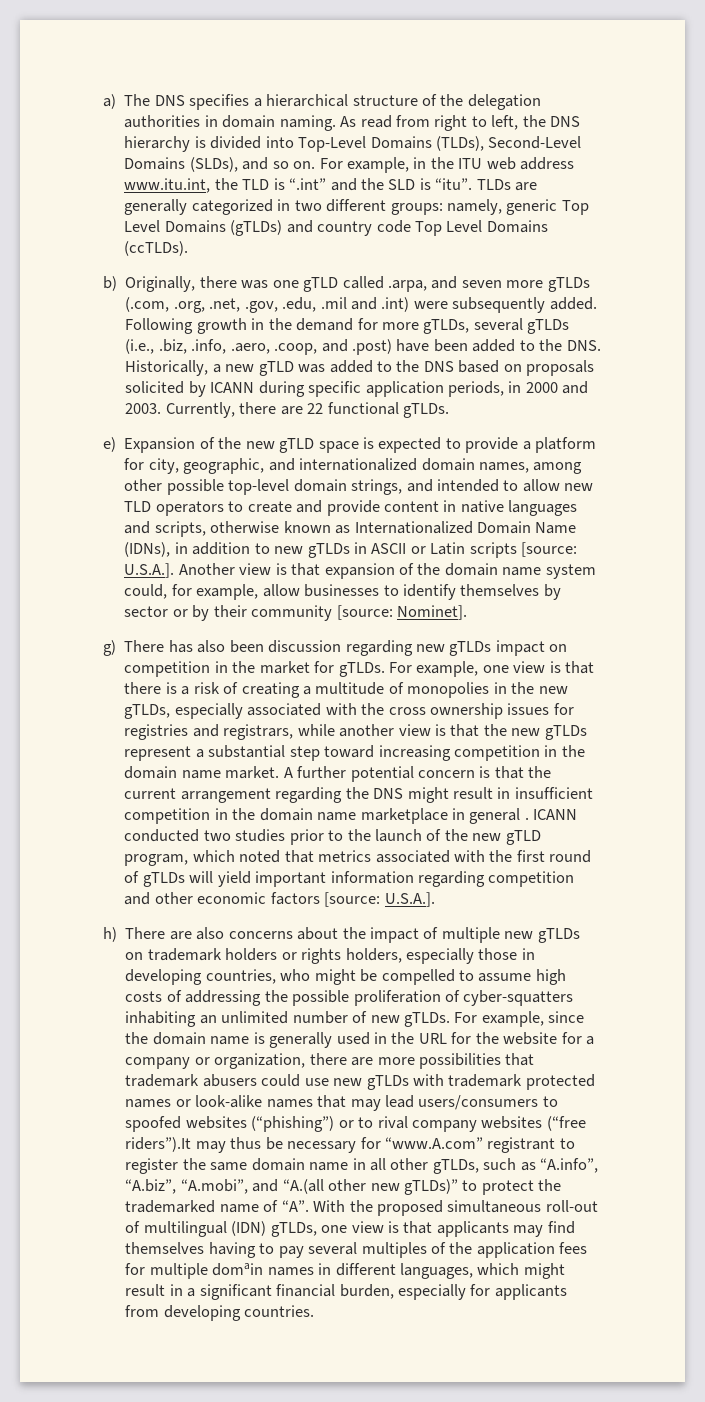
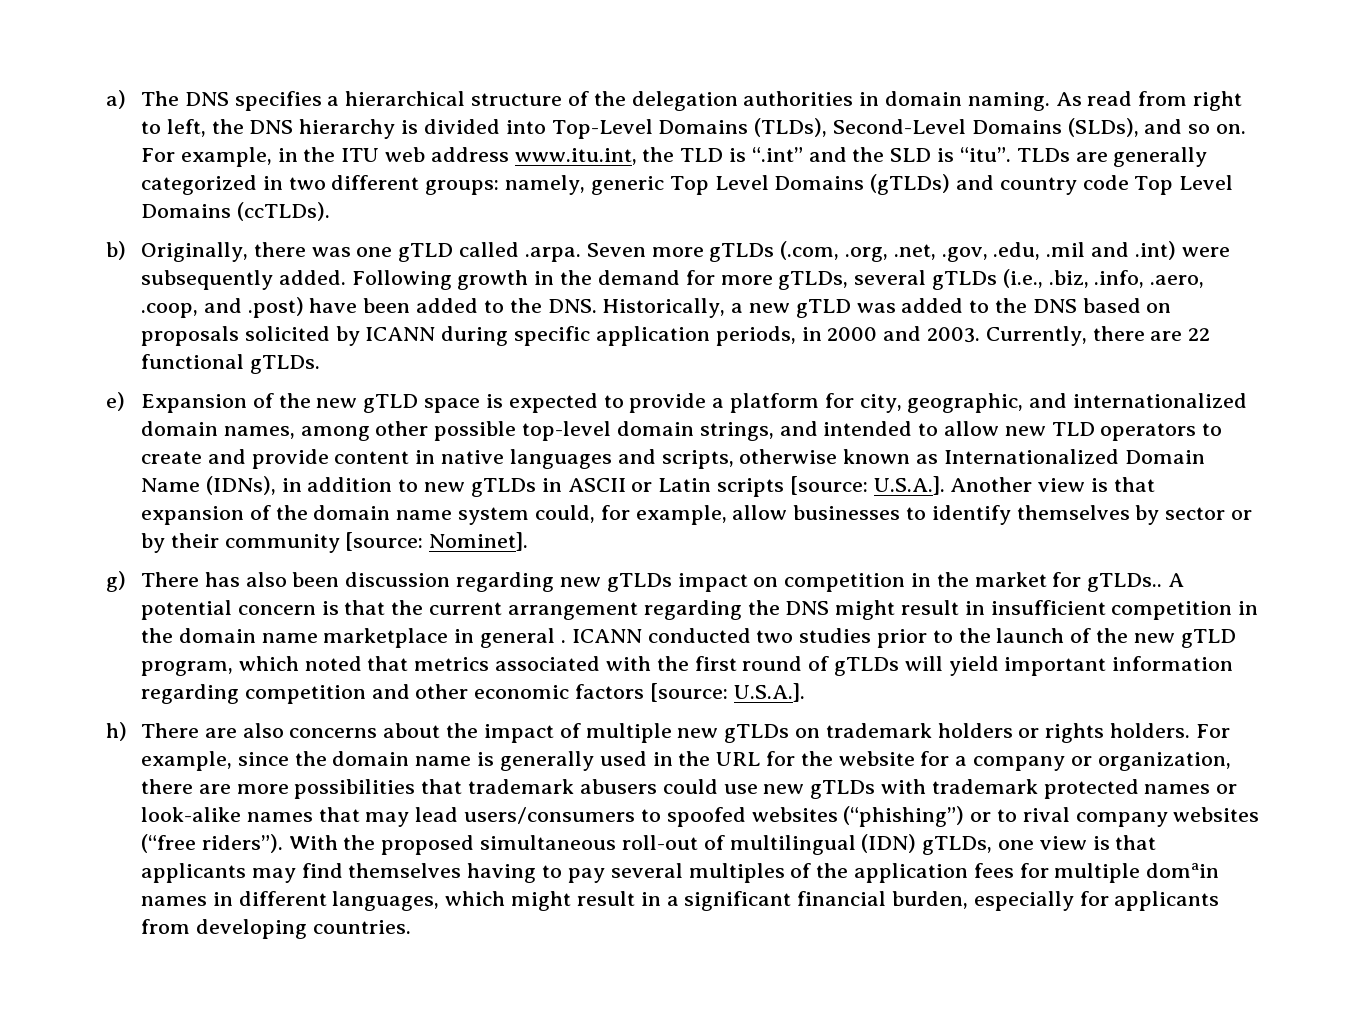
[387,276,502,292] .arpa, and seven -> [524,243,646,262] .arpa. Seven
[338,661,595,677] [124,682,568,698] [124,703,574,719] [124,724,587,740] [124,745,585,761] [124,766,347,779] gTLDs. For example, one view is that there is a risk of creating a multitude of monopolies in the new gTLDs, especially associated with the cross ownership issues for registries and registrars, while another view is that the new gTLDs represent a substantial step toward increasing competition in the domain name market. A further -> [1087,573,1184,592] gTLDs.. A
[345,948,535,964] [125,969,566,985] [125,990,574,1006] [125,1011,450,1027] holders, especially those in developing countries, who might be compelled to assume high costs of addressing the possible proliferation of cyber-squatters inhabiting an unlimited number of new gTLDs. -> [1109,723,1190,738] holders.
[125,1137,575,1153] [125,1158,599,1174] [125,1179,562,1195] [125,1200,309,1213] riders”).It may thus be necessary for “www.A.com” registrant to register the same domain name in all other gTLDs, such as “A.info”, “A.biz”, “A.mobi”, and “A.(all other new gTLDs)” to protect the trademarked name of “A”. -> [201,834,283,853] riders”).

